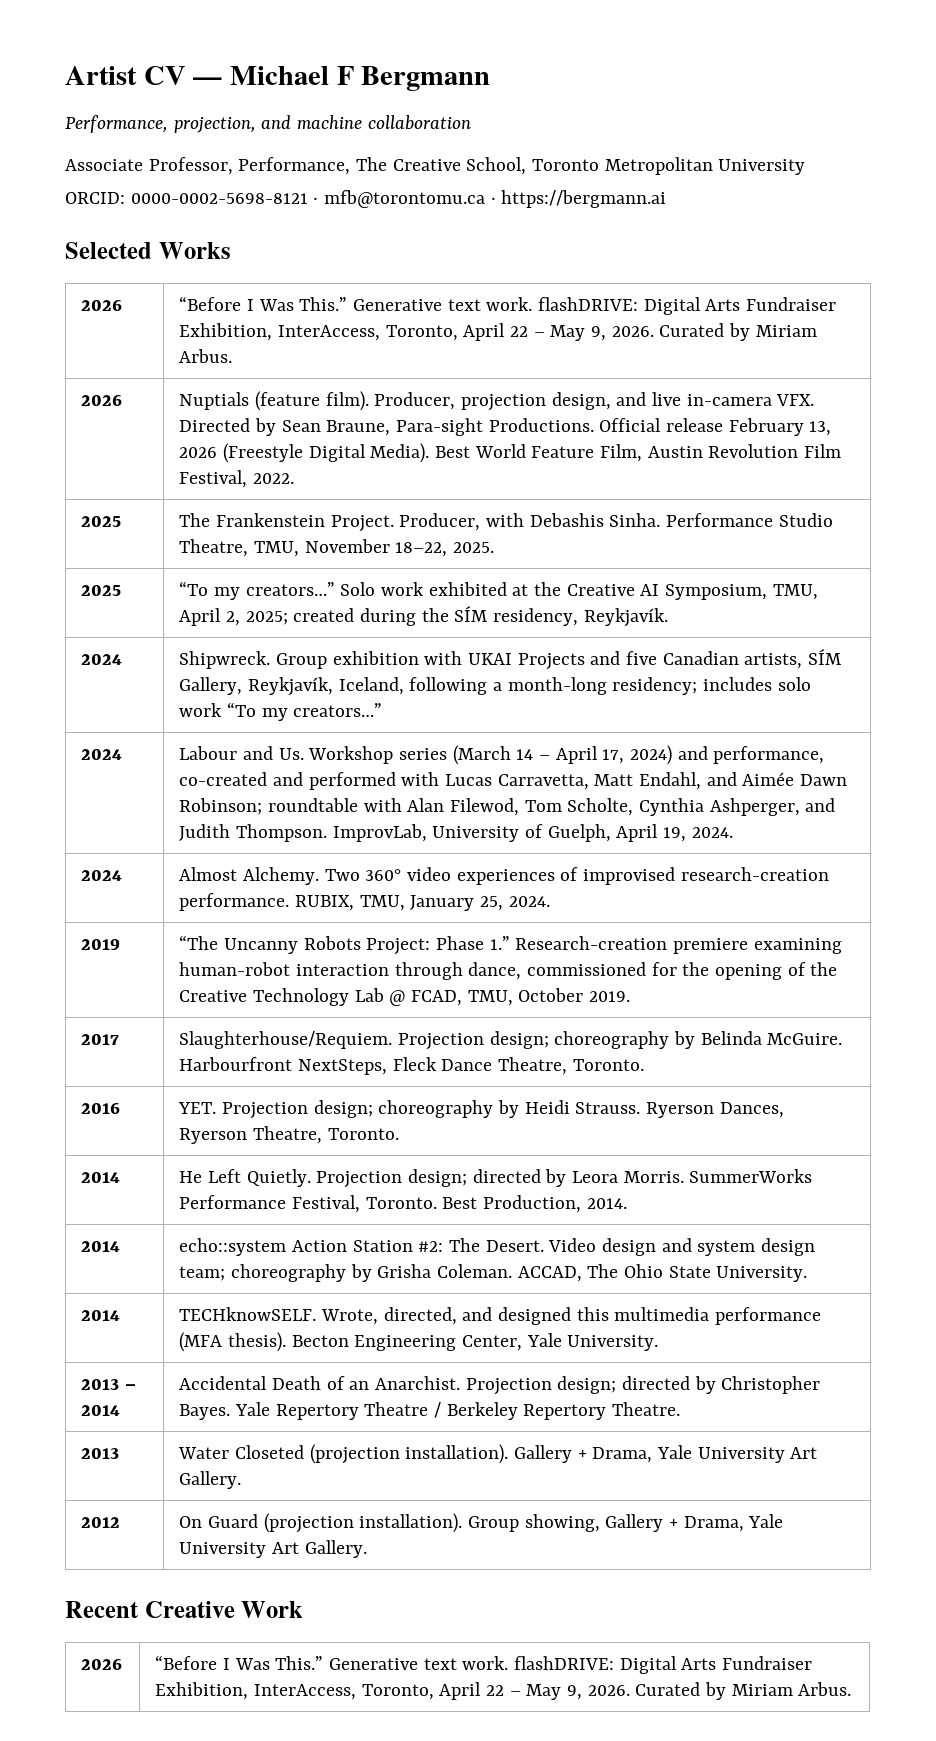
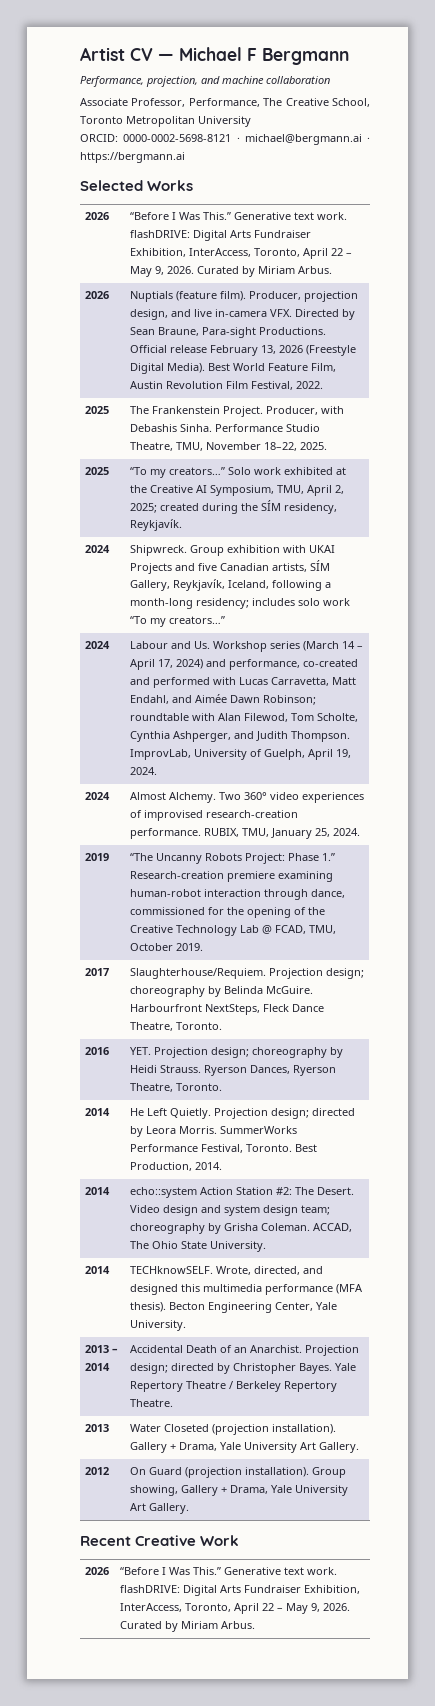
[324,190,486,208] mfb@torontomu.ca -> [244,134,362,145] michael@bergmann.ai

